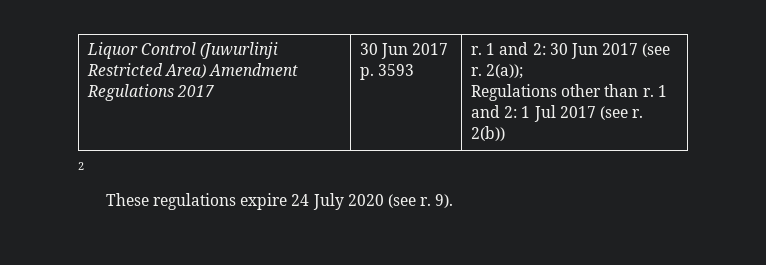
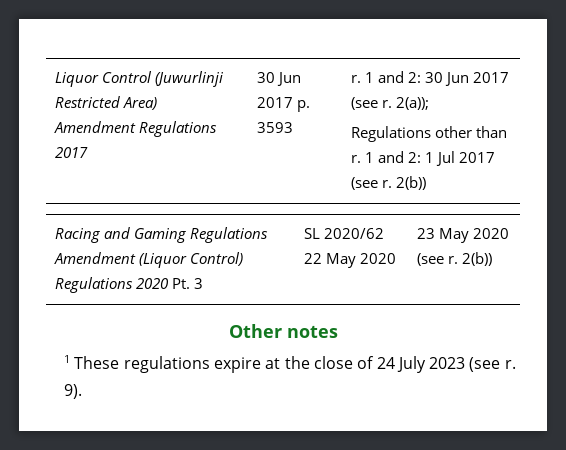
[78,162,84,170] [105,193,288,210] // 2 // These regulations expire -> [54,227,268,243] [53,252,243,268] [54,277,203,293] [303,228,384,239] [303,253,396,268] [416,228,509,243] [416,252,492,266] [228,324,338,338] [63,355,375,373] // Racing and Gaming Regulations Amendment (Liquor Control) Regulations 2020 Pt. 3 | SL 2020/62 22 May 2020 | 23 May 2020 (see r. 2(b)) // Other notes // 1 These regulations expire at the close of
[347,194,384,206] 2020 -> [429,357,466,369] 2023

